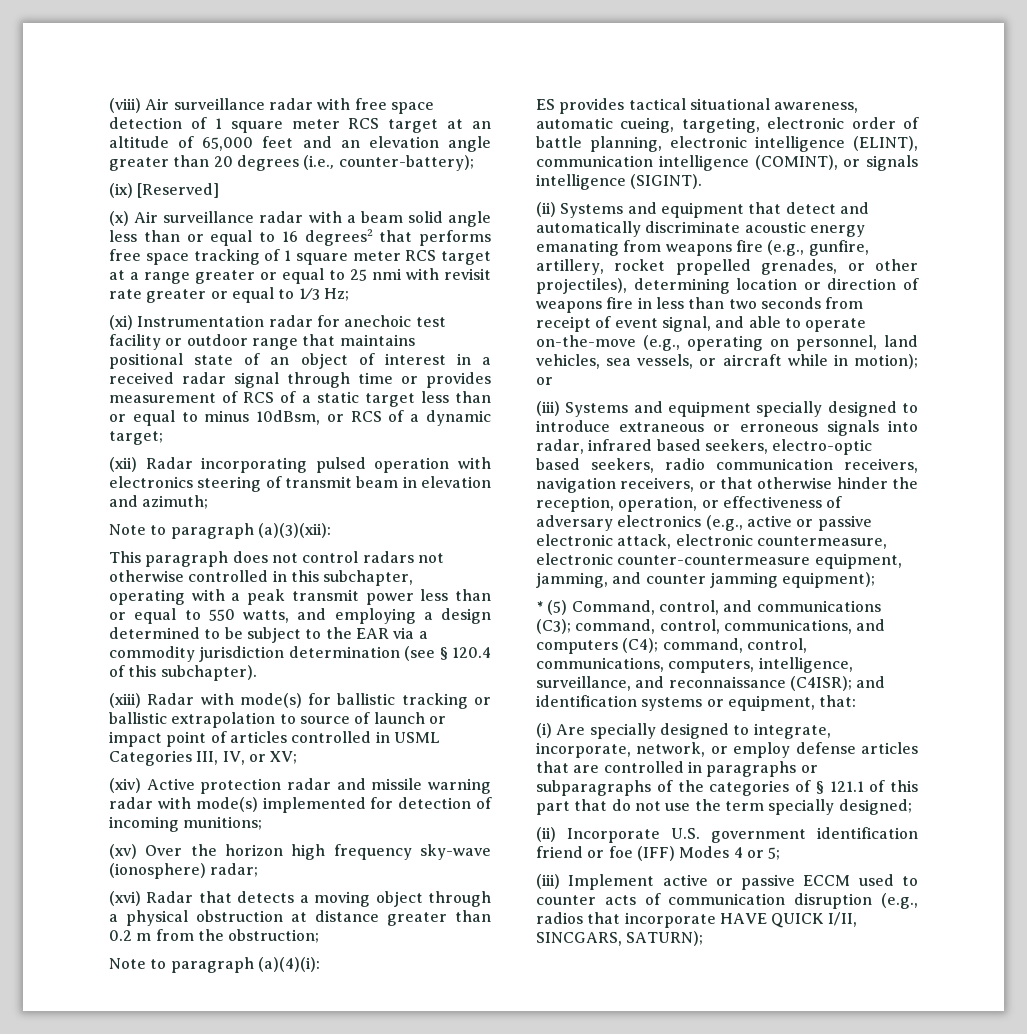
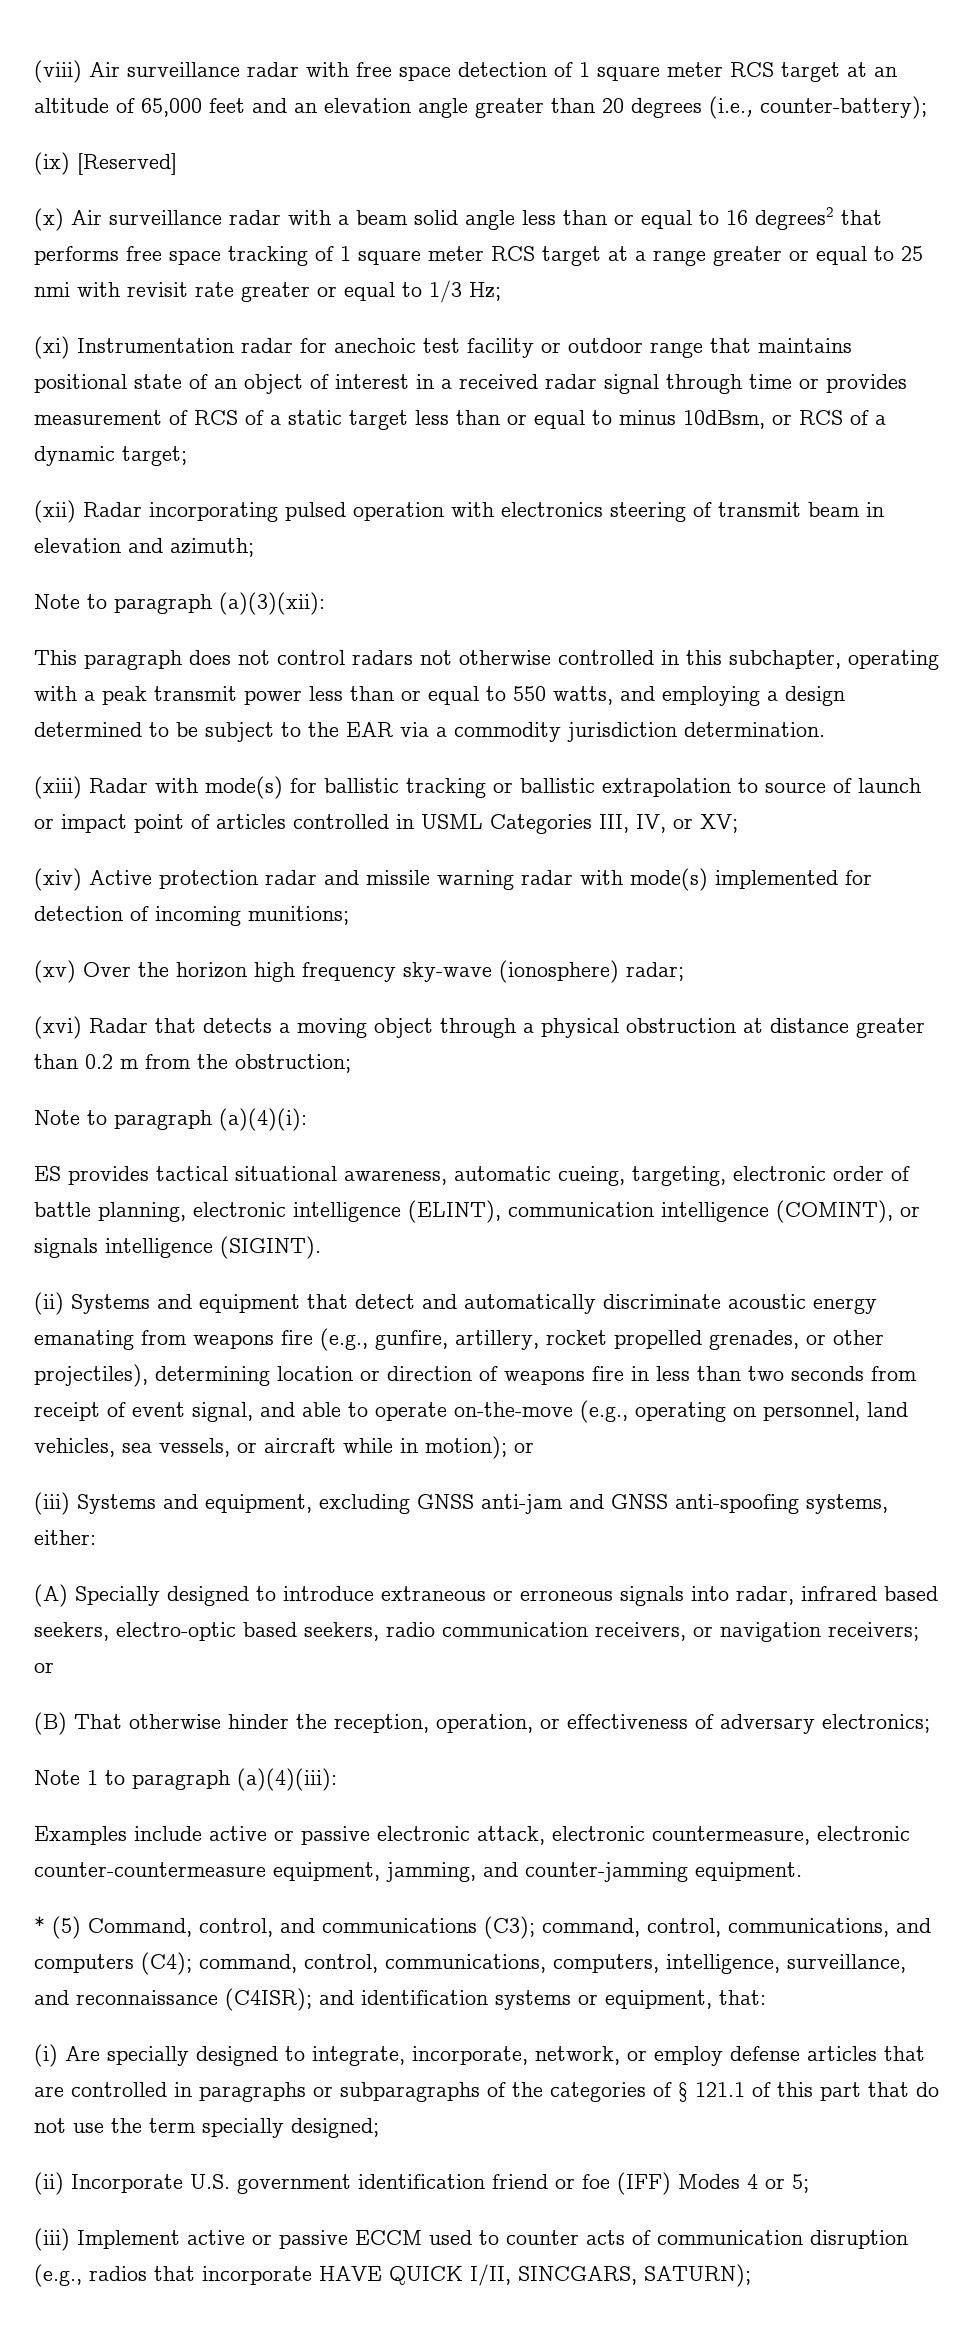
[288,646,492,661] [109,665,257,681] determination (see § 120.4 of this subchapter). -> [684,722,825,737] determination.
[668,401,823,417] equipment specially -> [205,1494,888,1514] [34,1530,96,1545] [34,1584,160,1607] equipment, excluding GNSS anti-jam and GNSS anti-spoofing systems, either: // (A) Specially
[536,477,753,493] navigation receivers, or that -> [693,1622,919,1642] [34,1662,54,1673] [34,1712,122,1735] or navigation receivers; or // (B) That
[617,515,743,531] electronics (e.g., -> [822,1714,930,1733] [34,1768,337,1791] [34,1826,202,1845] electronics; // Note 1 to paragraph (a)(4)(iii): // Examples include
[645,572,876,588] counter jamming equipment); -> [525,1862,802,1882] counter-jamming equipment.

